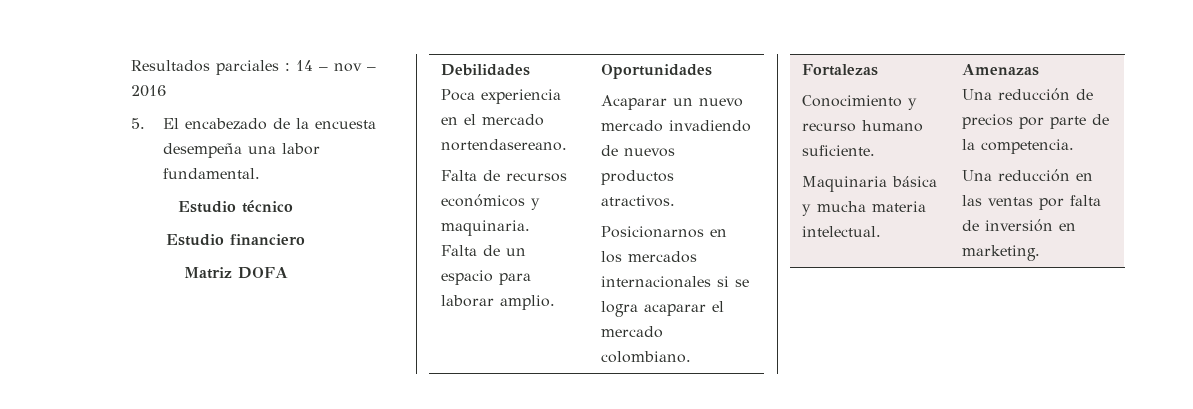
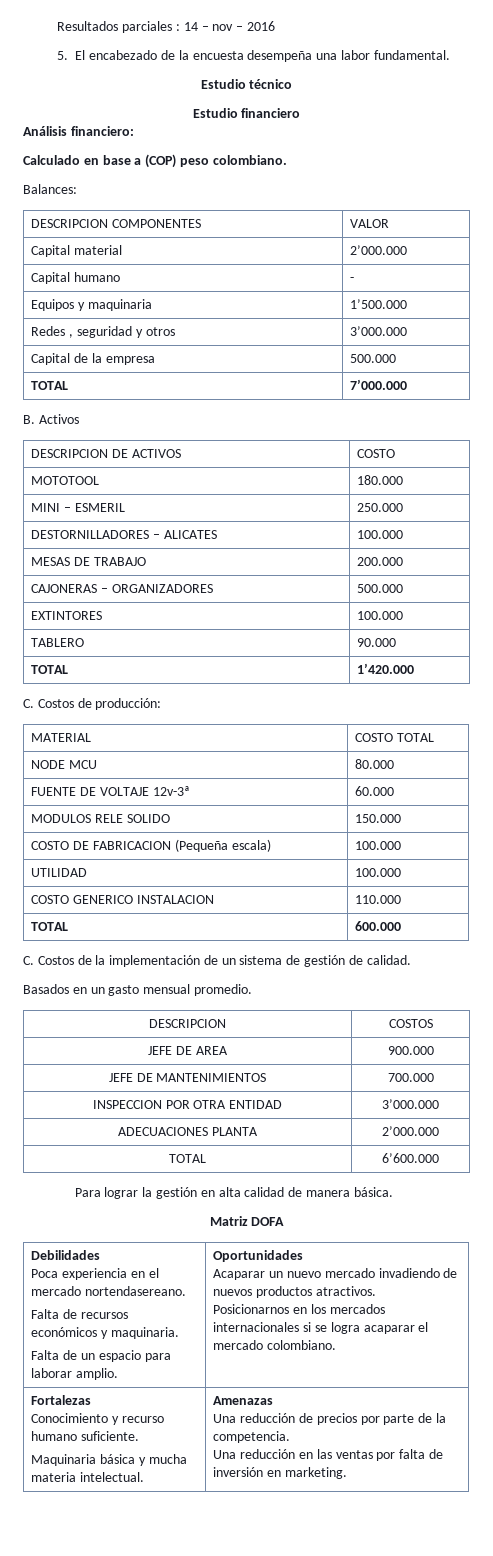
(305, 239) none -> [23,126,134,136] [23,154,287,168] [23,184,77,194] [31,219,202,228] [350,219,390,228] [31,245,123,257] [350,245,408,255] [31,272,121,284] [350,277,355,282] [31,299,153,311] [350,299,408,309] [31,326,175,338] [350,326,408,336] [31,353,155,365] [350,354,397,363] [31,381,69,390] [350,379,408,390] [23,414,79,424] [31,449,182,458] [357,449,396,458] [31,476,100,485] [357,475,404,485] [31,503,126,512] [357,503,404,512] [31,530,218,539] [357,530,404,539] [31,557,147,566] [357,557,404,566] [31,584,214,593] [357,584,404,593] [31,611,103,620] [357,611,404,620] [31,638,85,647] [357,638,397,647] [31,665,69,674] [357,663,415,674] [23,698,162,710] [31,733,92,742] [355,733,435,742] [31,760,98,769] [355,759,395,769] [31,786,190,796] [355,786,395,796] [31,814,171,823] [355,814,402,823] [31,839,271,852] [355,841,402,850] [31,868,88,877] [355,868,402,877] [31,895,215,904] [355,895,402,904] [31,922,69,931] [355,921,402,931] [23,955,411,967] [23,984,252,996] [149,1019,226,1028] [388,1019,433,1028] [148,1046,228,1055] [387,1046,434,1055] [108,1073,267,1082] [387,1073,434,1082] [92,1100,283,1109] [382,1099,439,1109] [118,1127,258,1136] [382,1126,439,1136] [169,1154,206,1163] [382,1153,439,1163] [74,1187,393,1199] // Análisis financiero: // Calculado en base a (COP) peso colombiano. // Balances: // DESCRIPCION COMPONENTES | VALOR // Capital material | 2’000.000 // Capital humano | - // Equipos y maquinaria | 1’500.000 // Redes , seguridad y otros | 3’000.000 // Capital de la empresa | 500.000 // TOTAL | 7’000.000 // B. Activos // DESCRIPCION DE ACTIVOS | COSTO // MOTOTOOL | 180.000 // MINI – ESMERIL | 250.000 // DESTORNILLADORES – ALICATES | 100.000 // MESAS DE TRABAJO | 200.000 // CAJONERAS – ORGANIZADORES | 500.000 // EXTINTORES | 100.000 // TABLERO | 90.000 // TOTAL | 1’420.000 // C. Costos de producción: // MATERIAL | COSTO TOTAL // NODE MCU | 80.000 // FUENTE DE VOLTAJE 12v-3ª | 60.000 // MODULOS RELE SOLIDO | 150.000 // COSTO DE FABRICACION (Pequeña escala) | 100.000 // UTILIDAD | 100.000 // COSTO GENERICO INSTALACION | 110.000 // TOTAL | 600.000 // C. Costos de la implementación de un sistema de gestión de calidad. // Basados en un gasto mensual promedio. // DESCRIPCION | COSTOS // JEFE DE AREA | 900.000 // JEFE DE MANTENIMIENTOS | 700.000 // INSPECCION POR OTRA ENTIDAD | 3’000.000 // ADECUACIONES PLANTA | 2’000.000 // TOTAL | 6’600.000 // Para lograr la gestión en alta calidad de manera básica.

